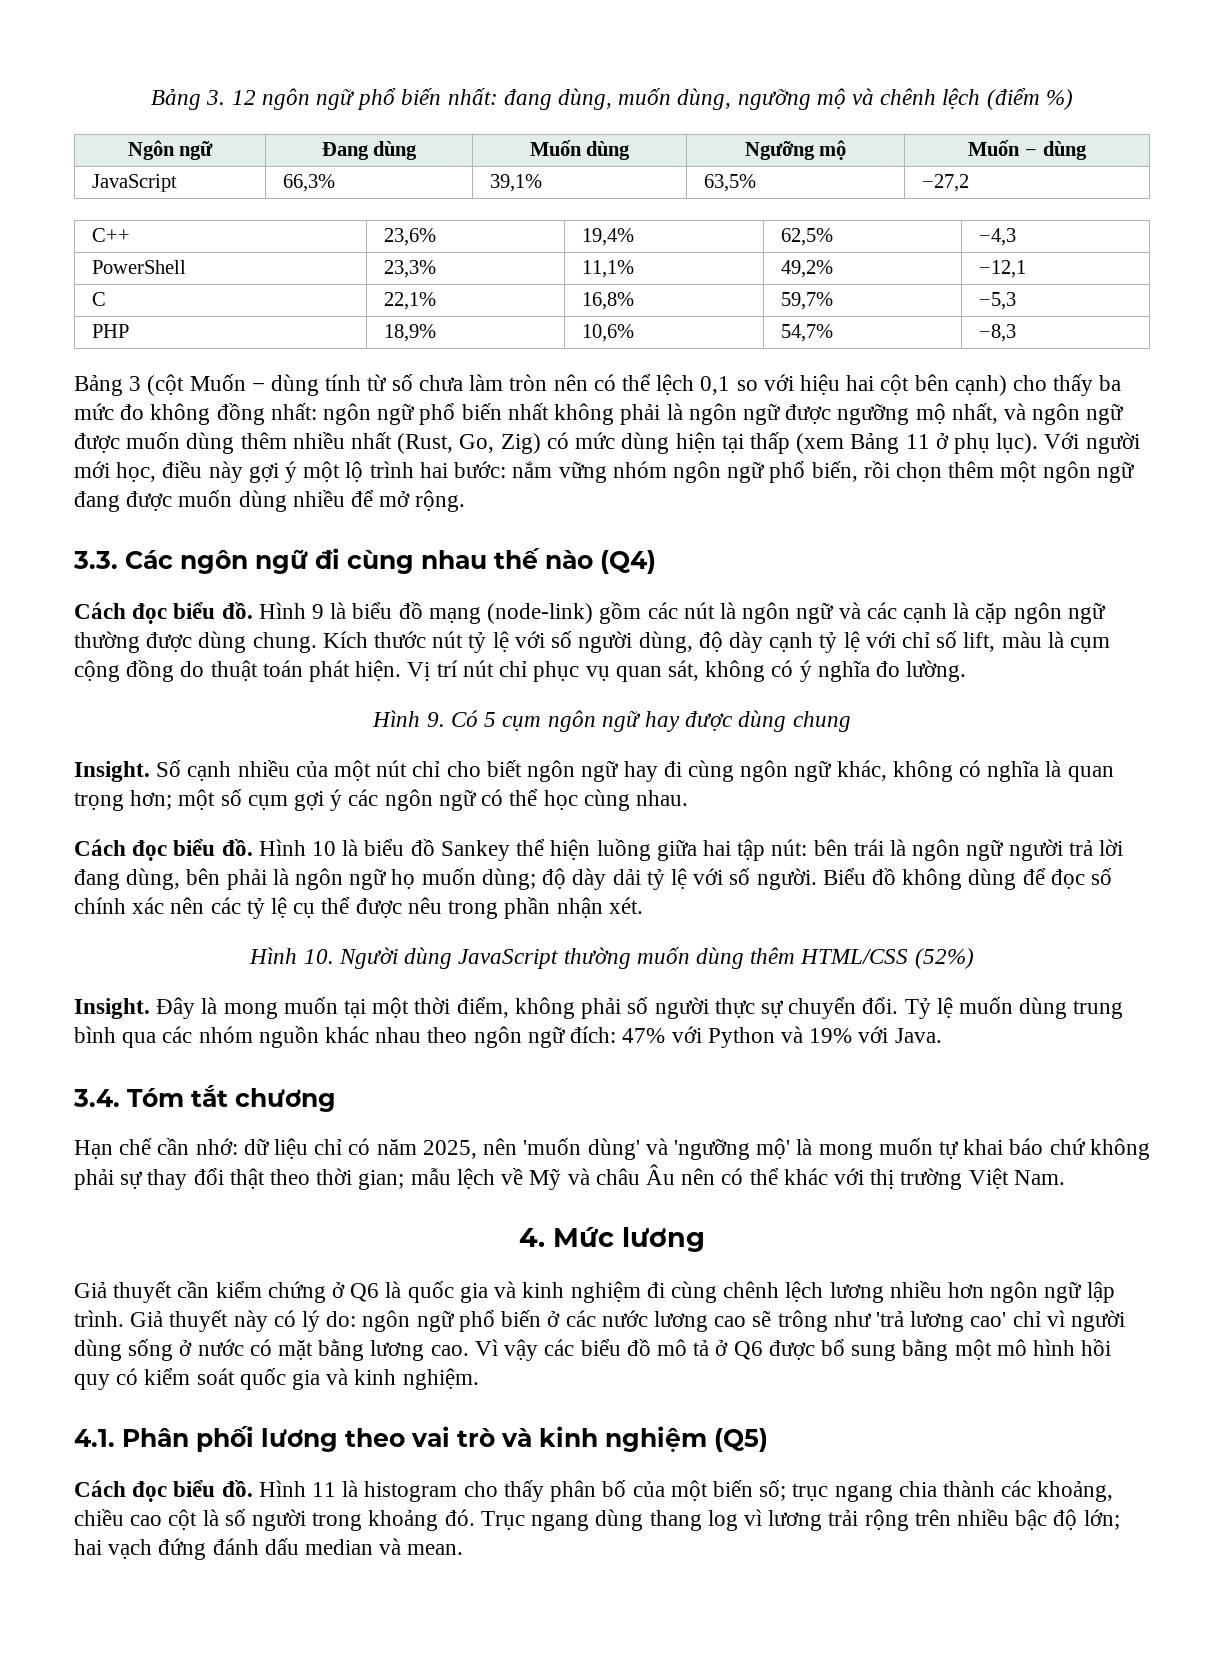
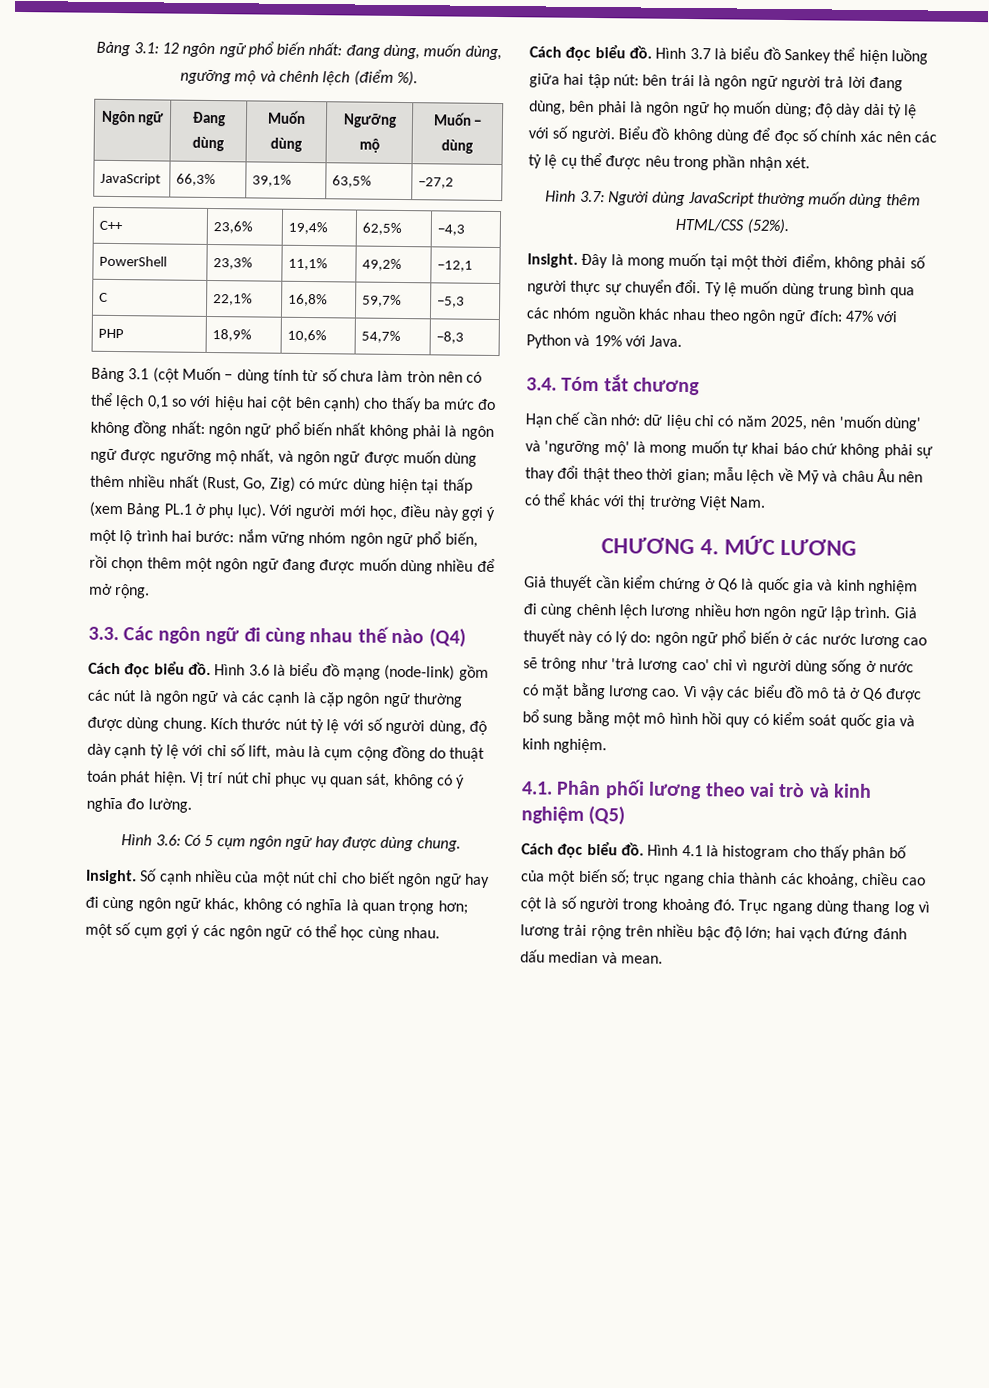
[151,89,226,110] Bảng 3. -> [96,41,159,57] Bảng 3.1:
[1045,89,1073,110] %) -> [396,70,418,87] %).
[129,376,142,391] 3 -> [128,368,150,380] 3.1
[905,434,930,449] 11 -> [163,503,192,515] PL.1
[312,604,325,619] 9 -> [248,664,270,676] 3.6
[426,712,445,727] 9. -> [155,834,181,846] 3.6:
[792,711,851,732] chung -> [416,837,461,852] chung.
[312,841,337,856] 10 -> [689,48,711,60] 3.7
[303,949,334,964] 10. -> [579,190,605,203] 3.7:
[914,948,974,969] (52%) -> [746,218,789,235] (52%).
[519,1227,705,1252] 4. Mức lương -> [600,535,858,556] CHƯƠNG 4. MỨC LƯƠNG
[312,1482,337,1497] 11 -> [681,844,703,857] 4.1

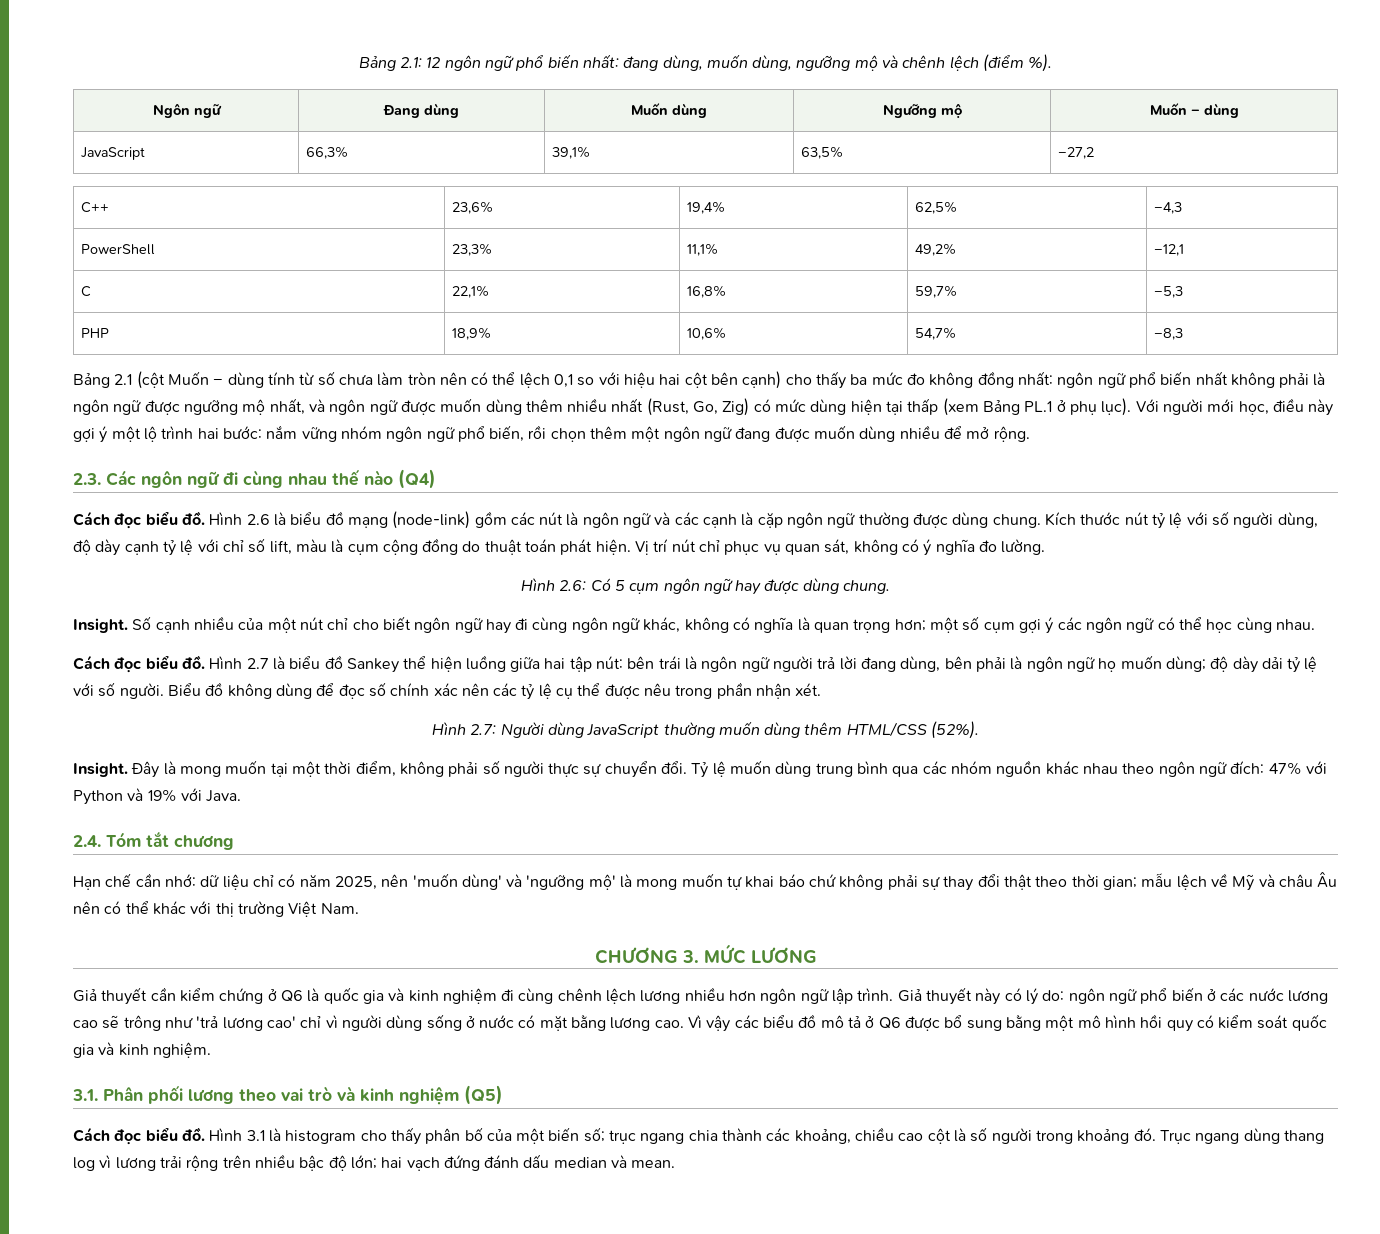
[96,41,159,57] Bảng 3.1: -> [358,56,422,71] Bảng 2.1:
[128,368,150,380] 3.1 -> [114,374,133,385] 2.1
[88,626,119,641] 3.3. -> [73,473,101,485] 2.3.
[248,664,270,676] 3.6 -> [246,514,270,525] 2.6
[155,834,181,846] 3.6: -> [559,580,587,591] 2.6:
[689,48,711,60] 3.7 -> [246,658,269,669] 2.7
[579,190,605,203] 3.7: -> [470,724,497,735] 2.7:
[526,377,557,391] 3.4. -> [73,835,101,847] 2.4.
[699,539,719,555] 4. -> [681,950,699,963] 3.
[521,781,553,795] 4.1. -> [72,1089,98,1101] 3.1.
[681,844,703,857] 4.1 -> [246,1130,265,1141] 3.1

